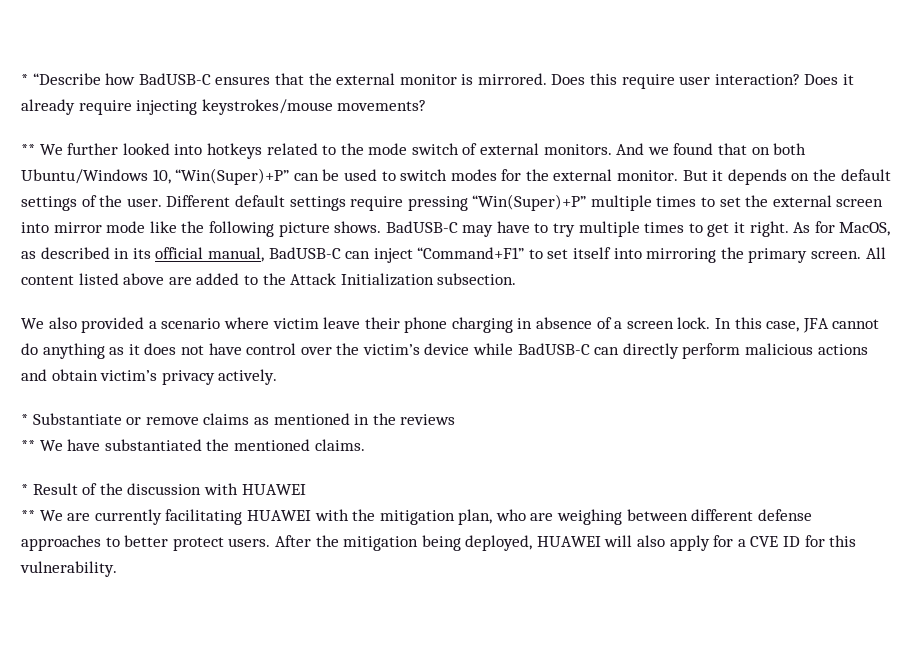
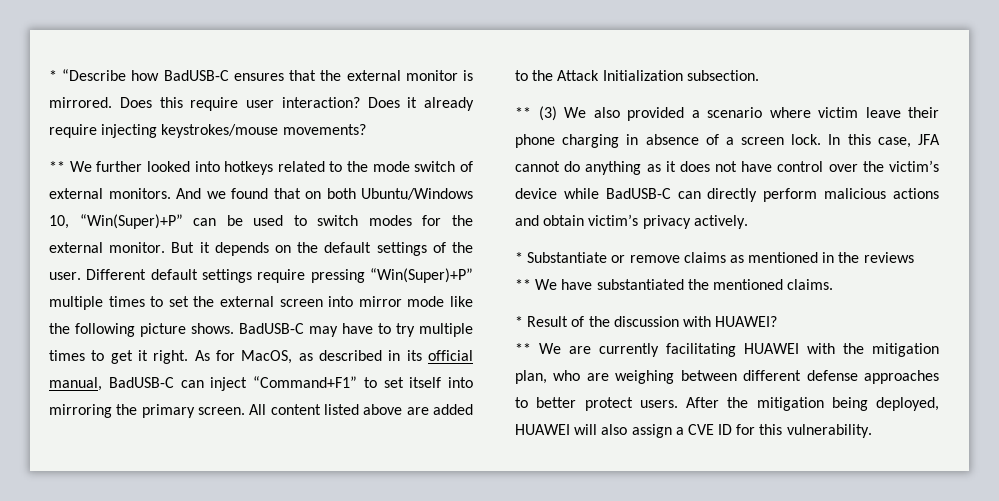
(517, 279) none -> [515,106,557,121] ** (3)
[241,484,306,495] HUAWEI -> [715,316,778,327] HUAWEI?
[669,535,734,551] apply for -> [631,424,672,438] assign

